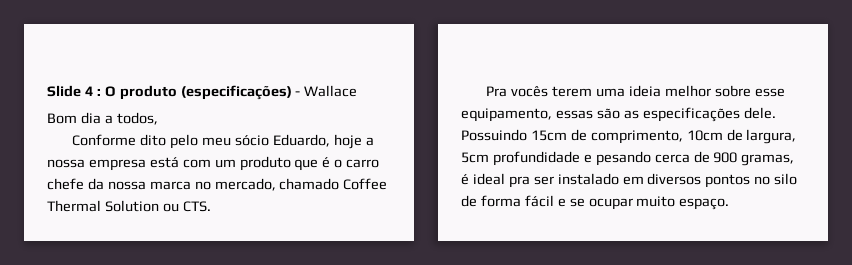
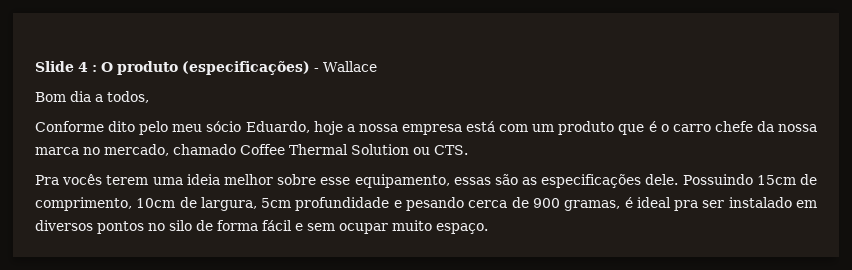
[569,198,585,207] se -> [307,223,335,231] sem

